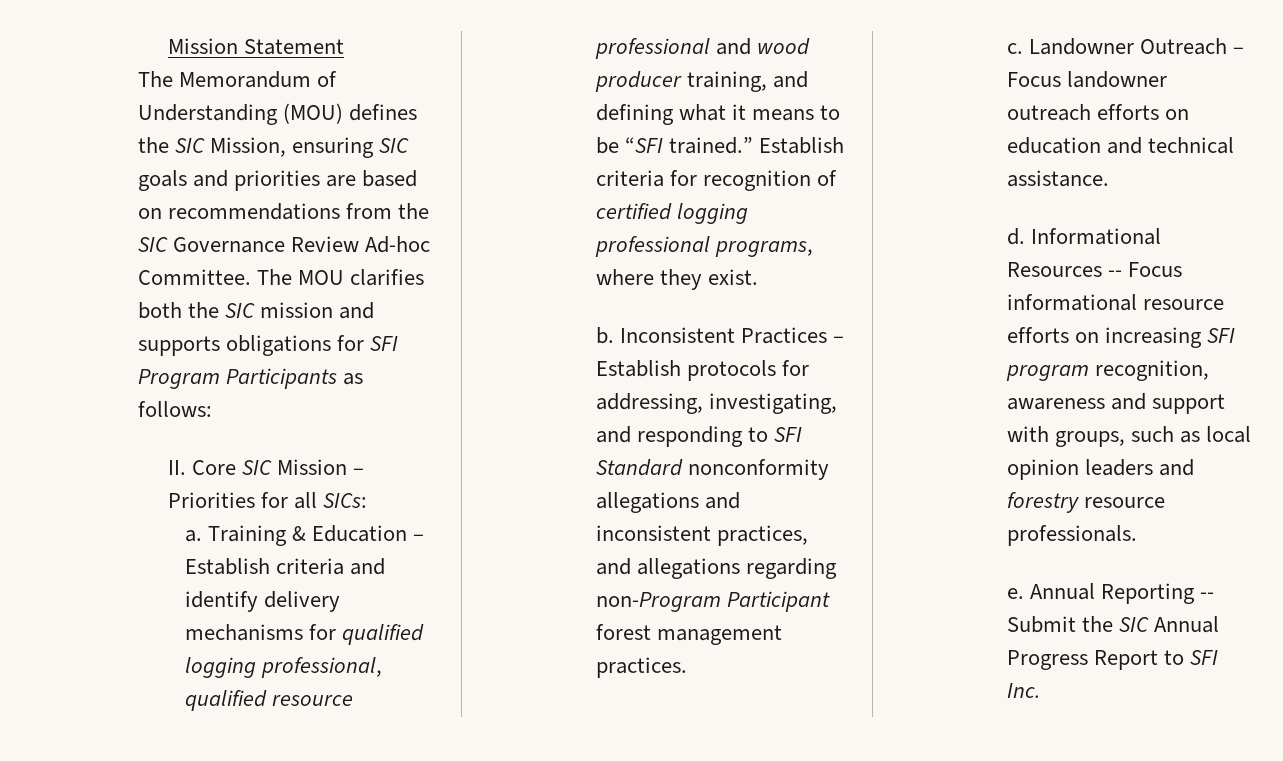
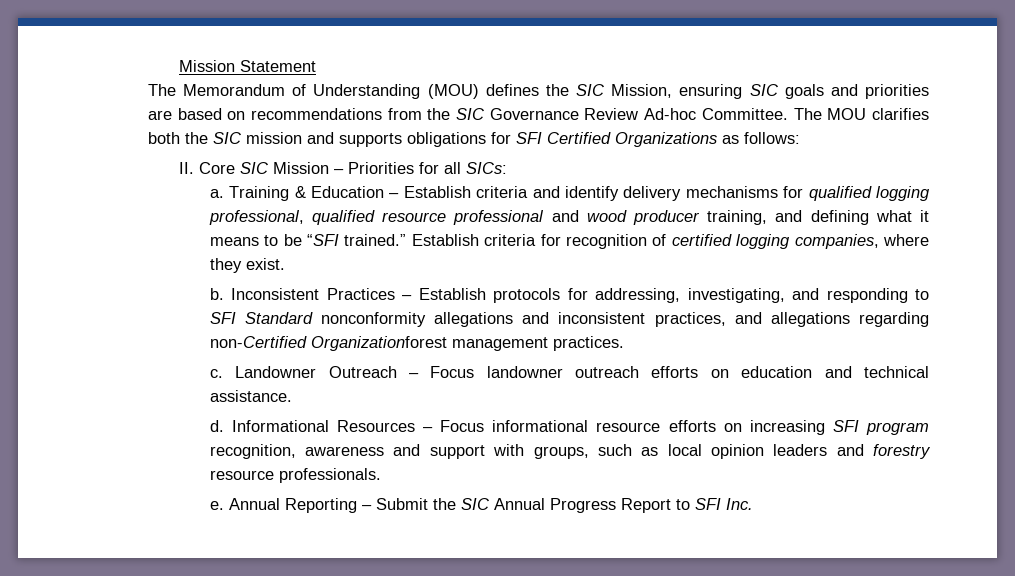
[137,368,337,389] Program Participants -> [546,132,717,147] Certified Organizations
[594,236,813,257] professional programs, -> [794,234,879,249] companies,
[595,591,830,612] [595,624,651,640] non-Program Participant forest -> [209,336,447,351] non-Certified Organizationforest
[1107,270,1122,277] -- -> [423,427,434,432] –
[1199,592,1214,599] -- -> [361,505,372,510] –

